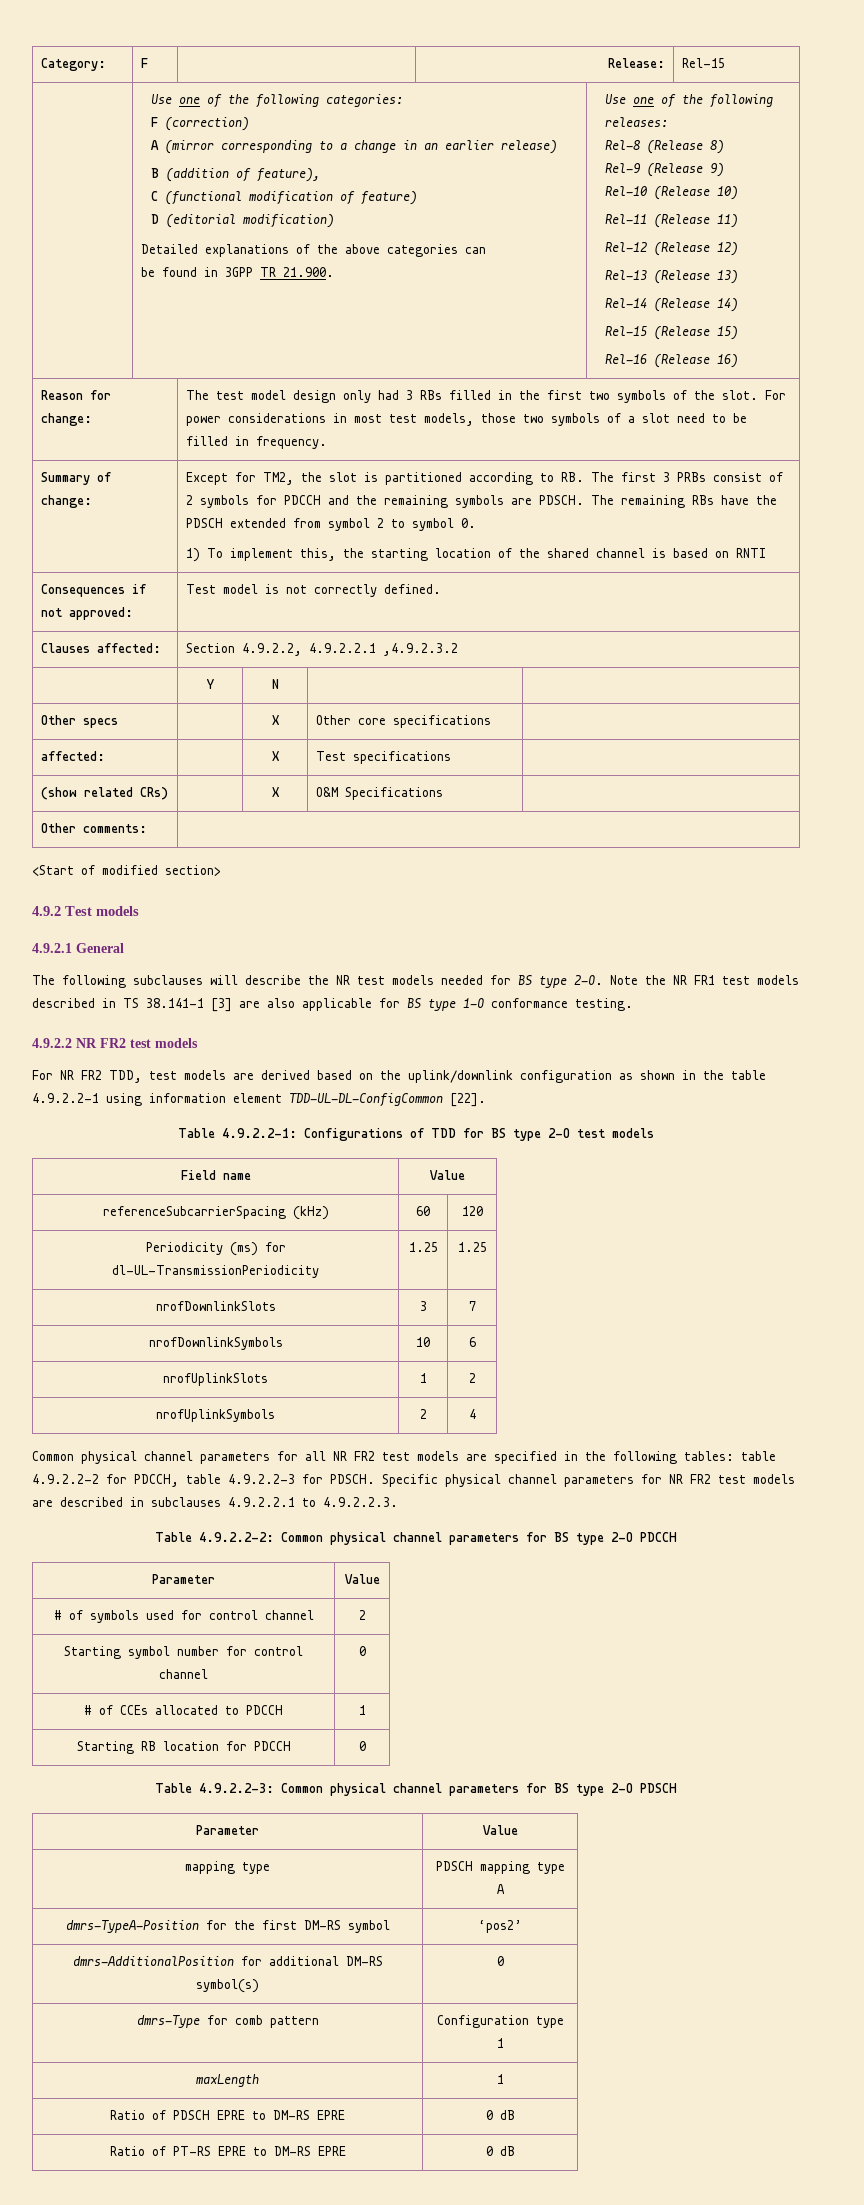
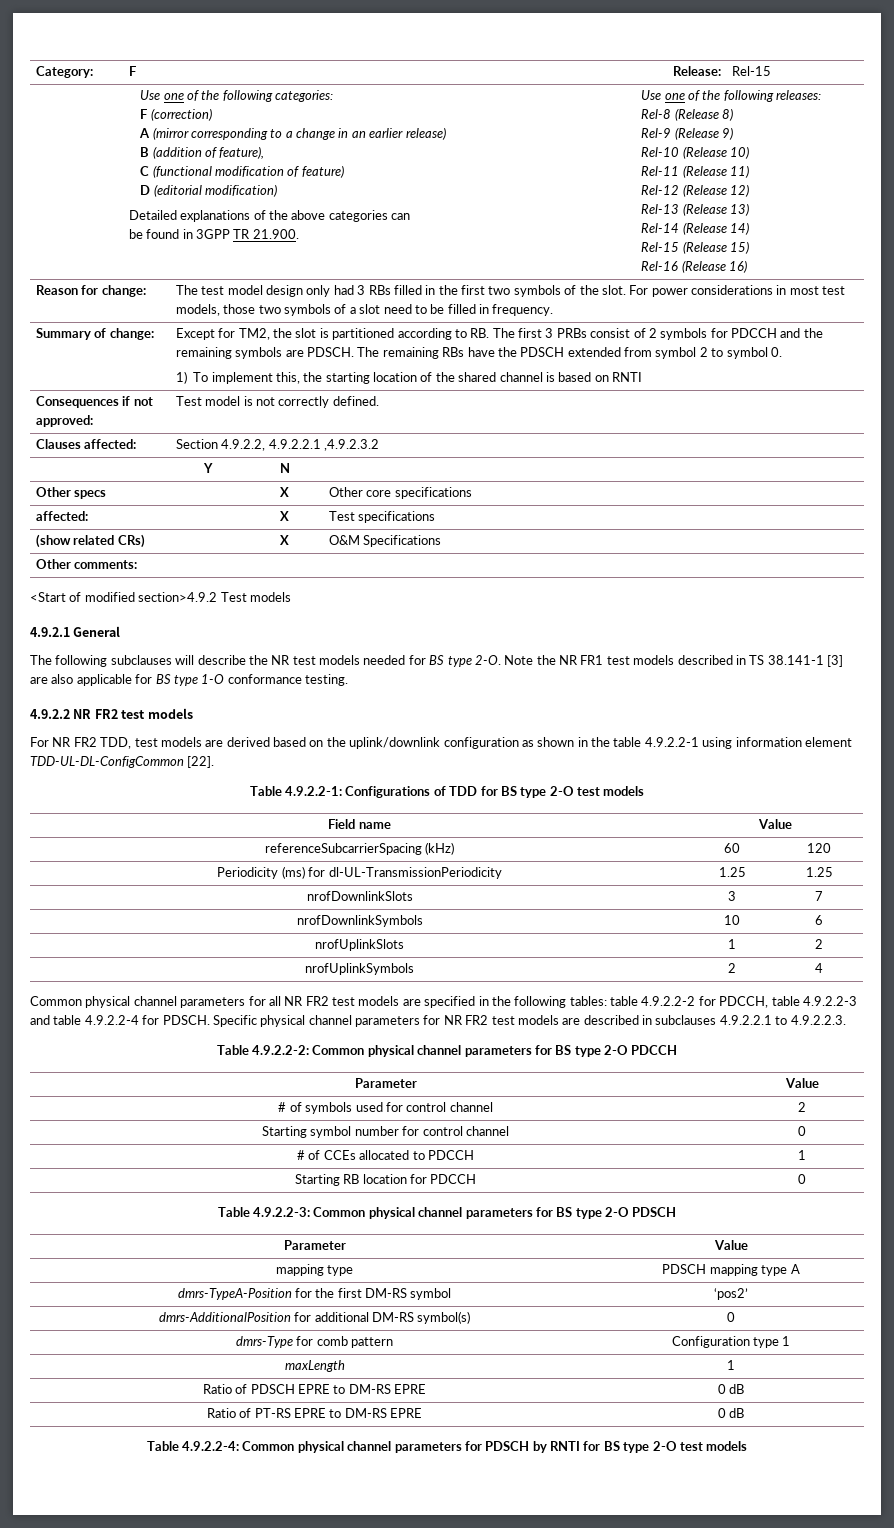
[165,865,221,876] [32,906,61,916] section> // 4.9.2 -> [138,592,218,602] section>4.9.2
(295, 1479) none -> [30,1015,139,1025] and table 4.9.2.2-4
(515, 2151) none -> [146,1441,748,1453] // Table 4.9.2.2-4: Common physical channel parameters for PDSCH by RNTI for BS type 2-O test models

